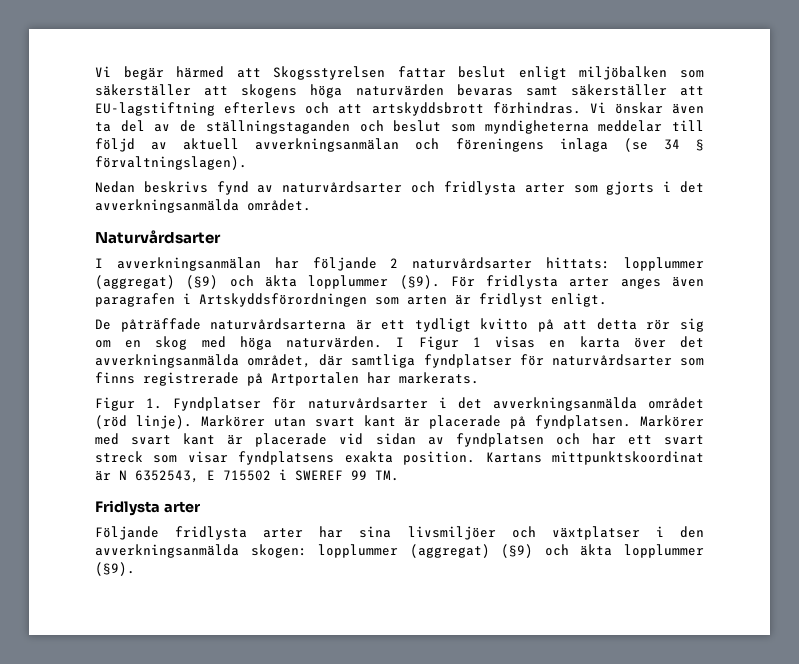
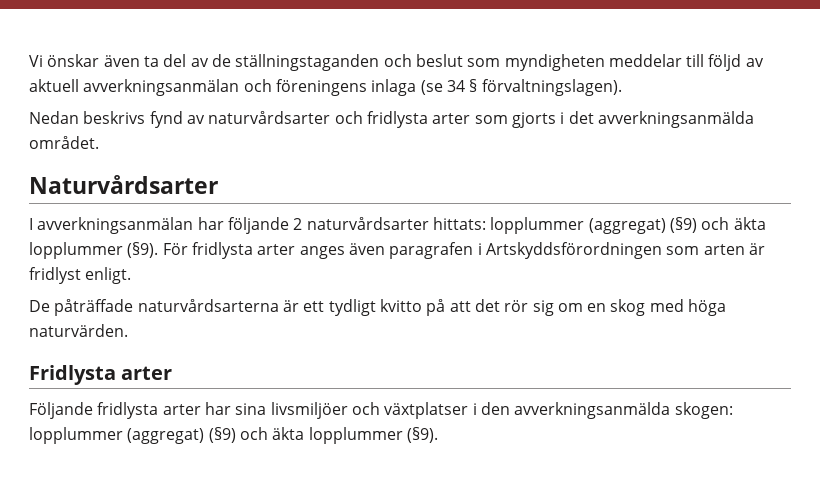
[95,66,704,80] [95,84,704,98] [95,102,606,116] Vi begär härmed att Skogsstyrelsen fattar beslut enligt miljöbalken som säkerställer att skogens höga naturvärden bevaras samt säkerställer att EU-lagstiftning efterlevs och att artskyddsbrott förhindras. Vi -> [29,55,43,67] Vi
[484,120,589,134] myndigheterna -> [504,54,605,71] myndigheten
[596,318,637,330] detta -> [474,299,500,312] det
[396,336,704,350] [95,354,704,368] [95,372,479,386] [95,397,704,411] [95,415,704,429] [95,433,704,447] [95,451,704,465] [95,469,399,483] I Figur 1 visas en karta över det avverkningsanmälda området, där samtliga fyndplatser för naturvårdsarter som finns registrerade på Artportalen har markerats. // Figur 1. Fyndplatser för naturvårdsarter i det avverkningsanmälda området (röd linje). Markörer utan svart kant är placerade på fyndplatsen. Markörer med svart kant är placerade vid sidan av fyndplatsen och har ett svart streck som visar fyndplatsens exakta position. Kartans mittpunktskoordinat är N 6352543, E 715502 i SWEREF 99 TM. -> (128, 330) none

